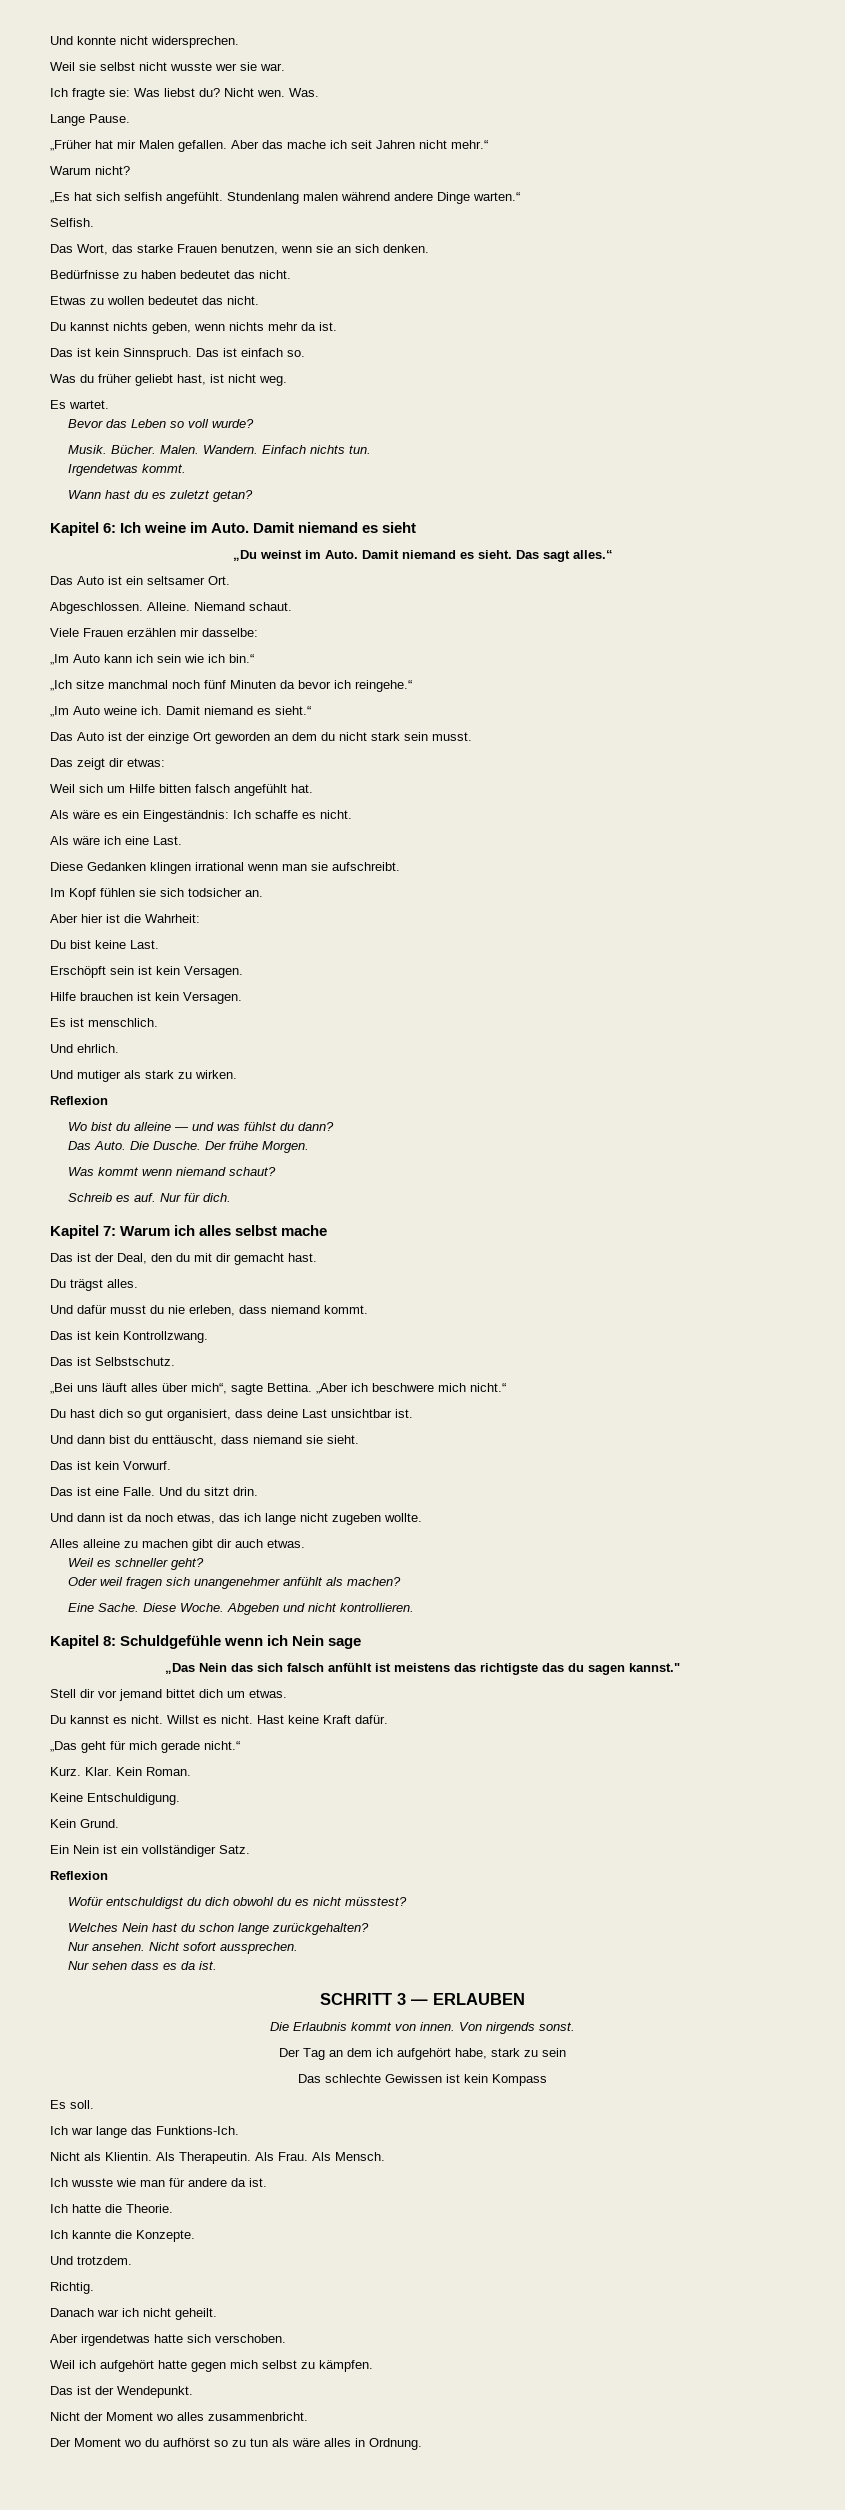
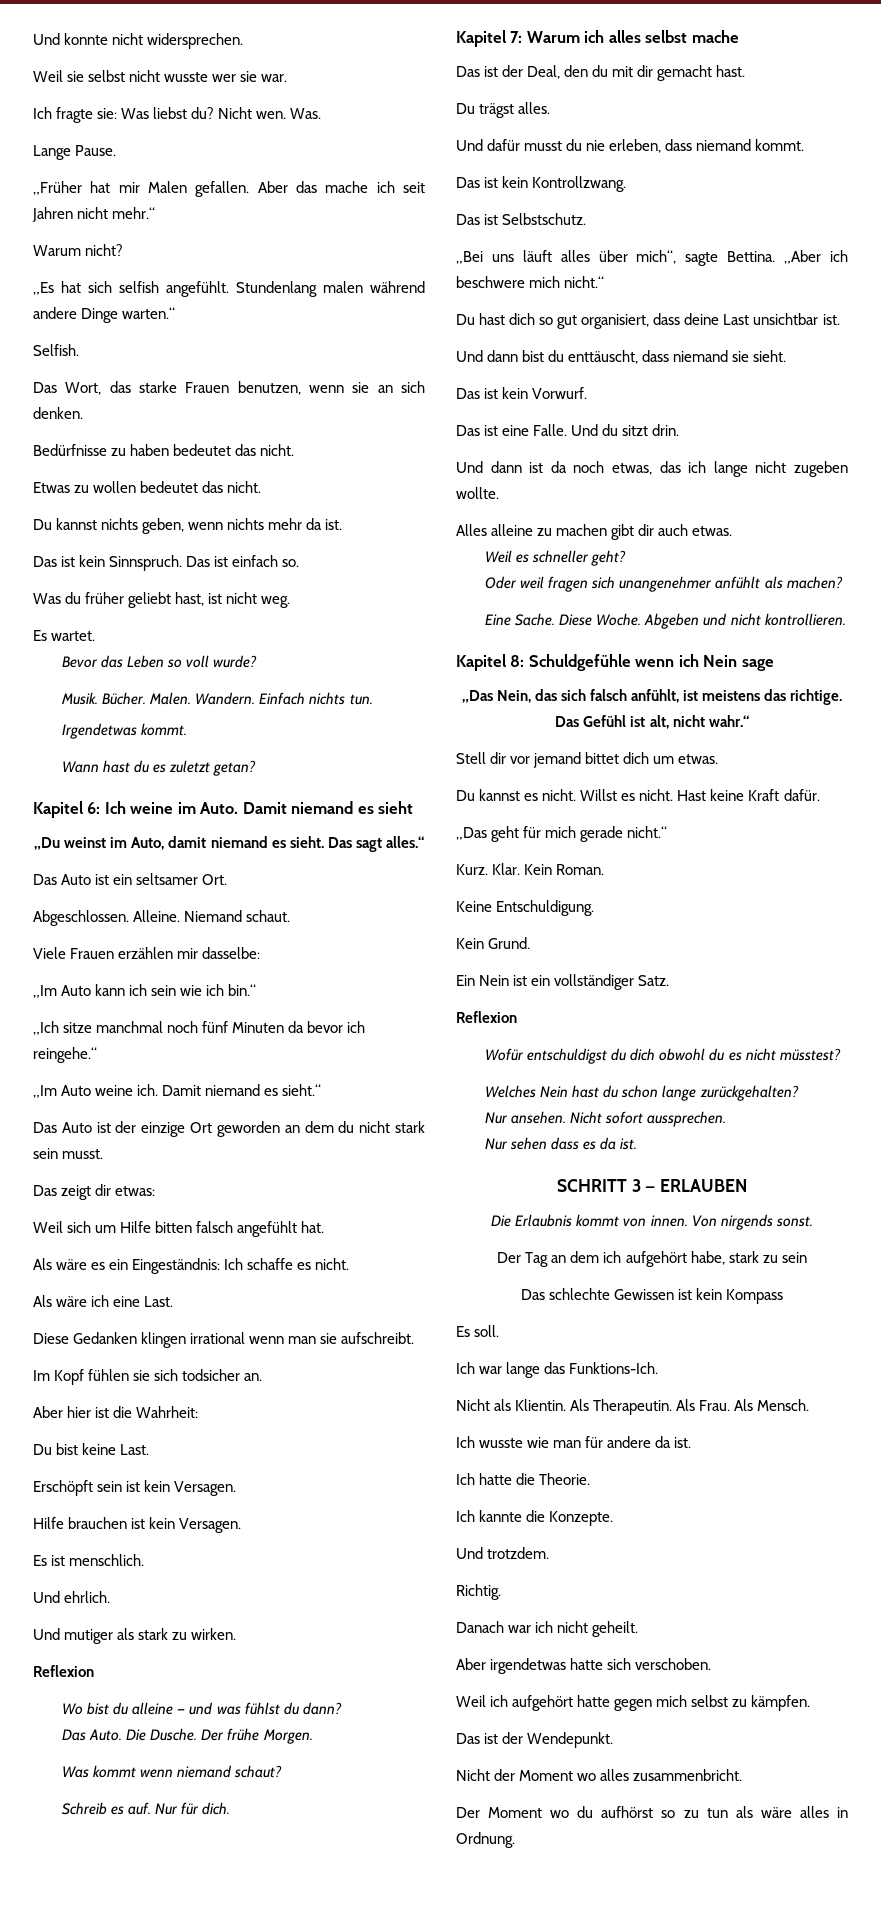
[324,550,399,559] Auto. Damit -> [131,836,207,850] Auto, damit
[199,1663,227,1672] Nein -> [496,690,531,703] Nein,
[328,1662,372,1672] anfühlt -> [631,689,680,703] anfühlt,
[480,1663,680,1675] richtigste das du sagen kannst." -> [790,689,843,705] [555,715,749,729] richtige. Das Gefühl ist alt, nicht wahr.“

